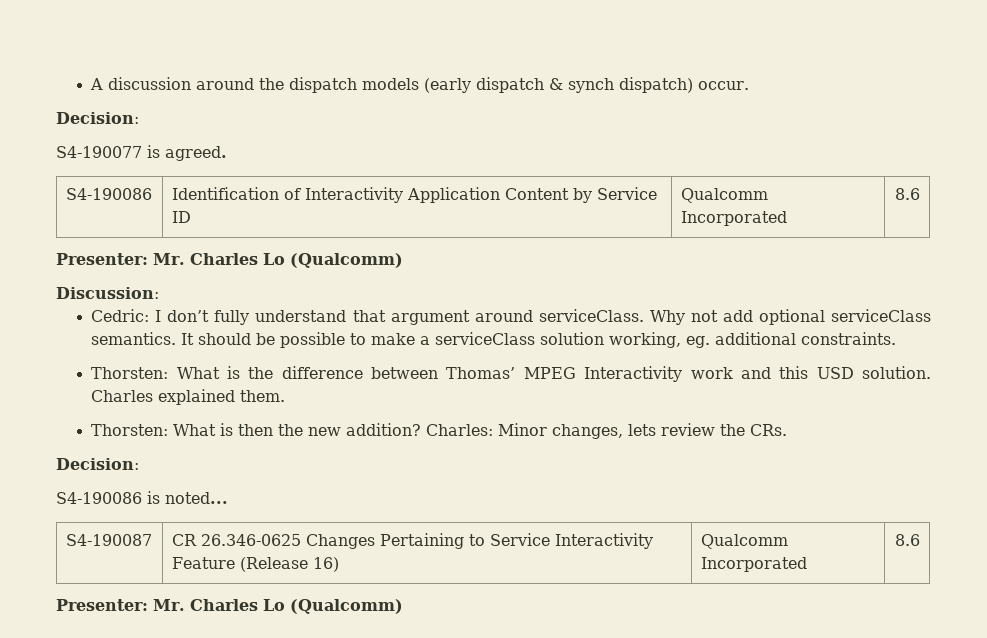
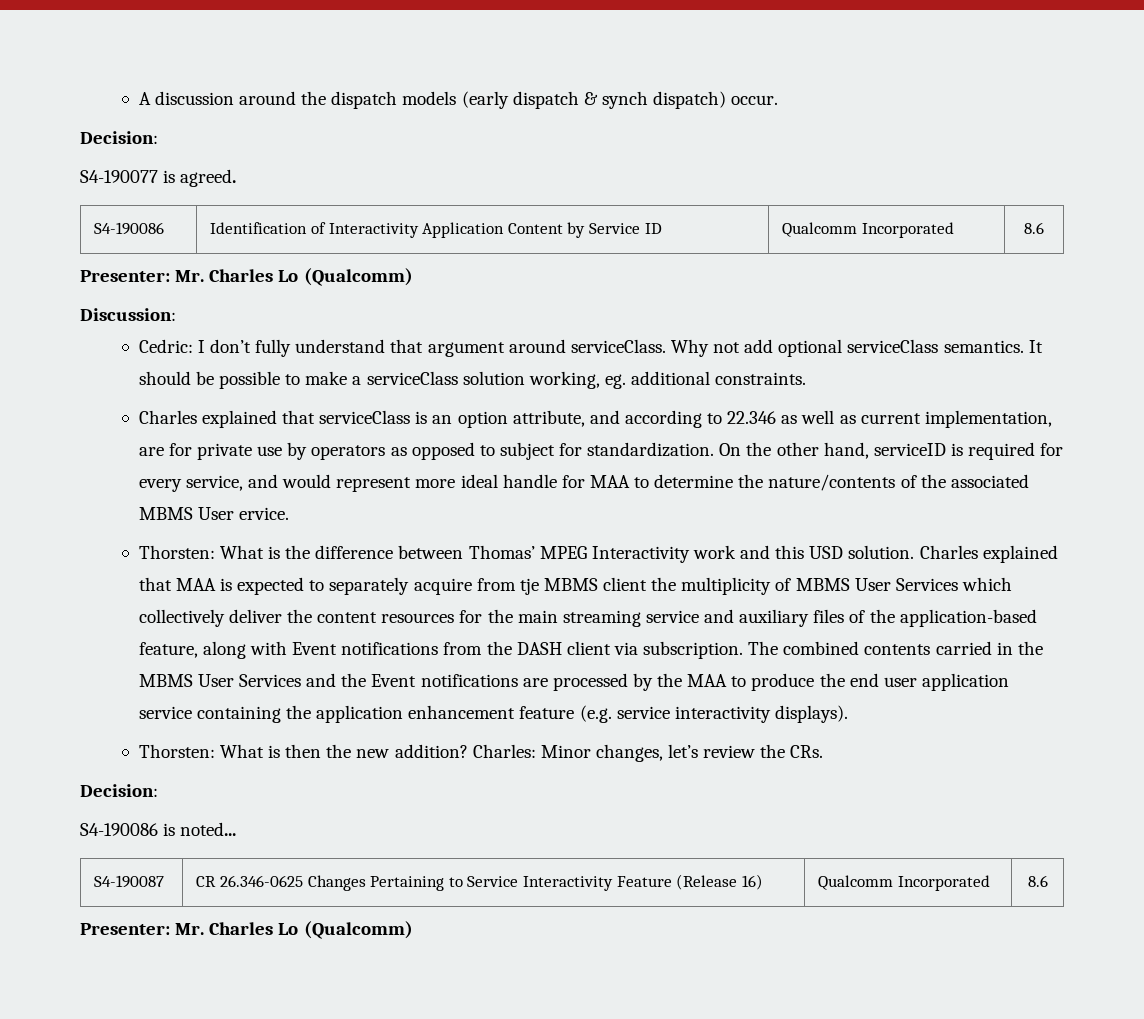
(897, 338) none -> [138,410,1052,428] [138,442,1064,460] [138,474,1029,492] [138,507,289,520] // Charles explained that serviceClass is an option attribute, and according to 22.346 as well as current implementation, are for private use by operators as opposed to subject for standardization. On the other hand, serviceID is required for every service, and would represent more ideal handle for MAA to determine the nature/contents of the associated MBMS User ervice.
[240,390,286,402] them. -> [138,577,1012,595] [138,609,1037,627] [138,641,1043,659] [138,673,1009,691] [138,705,848,723] that MAA is expected to separately acquire from tje MBMS client the multiplicity of MBMS User Services which collectively deliver the content resources for the main streaming service and auxiliary files of the application-based feature, along with Event notifications from the DASH client via subscription. The combined contents carried in the MBMS User Services and the Event notifications are processed by the MAA to produce the end user application service containing the application enhancement feature (e.g. service interactivity displays).
[628,424,657,436] lets -> [668,744,699,758] let’s

